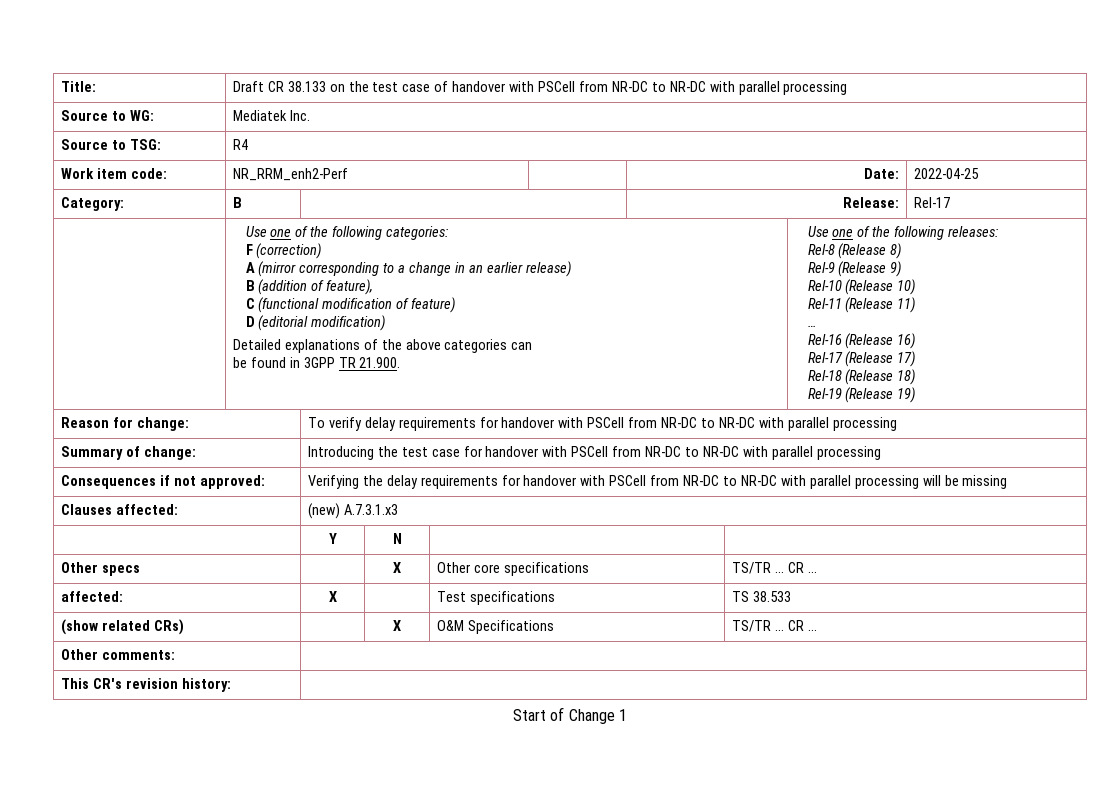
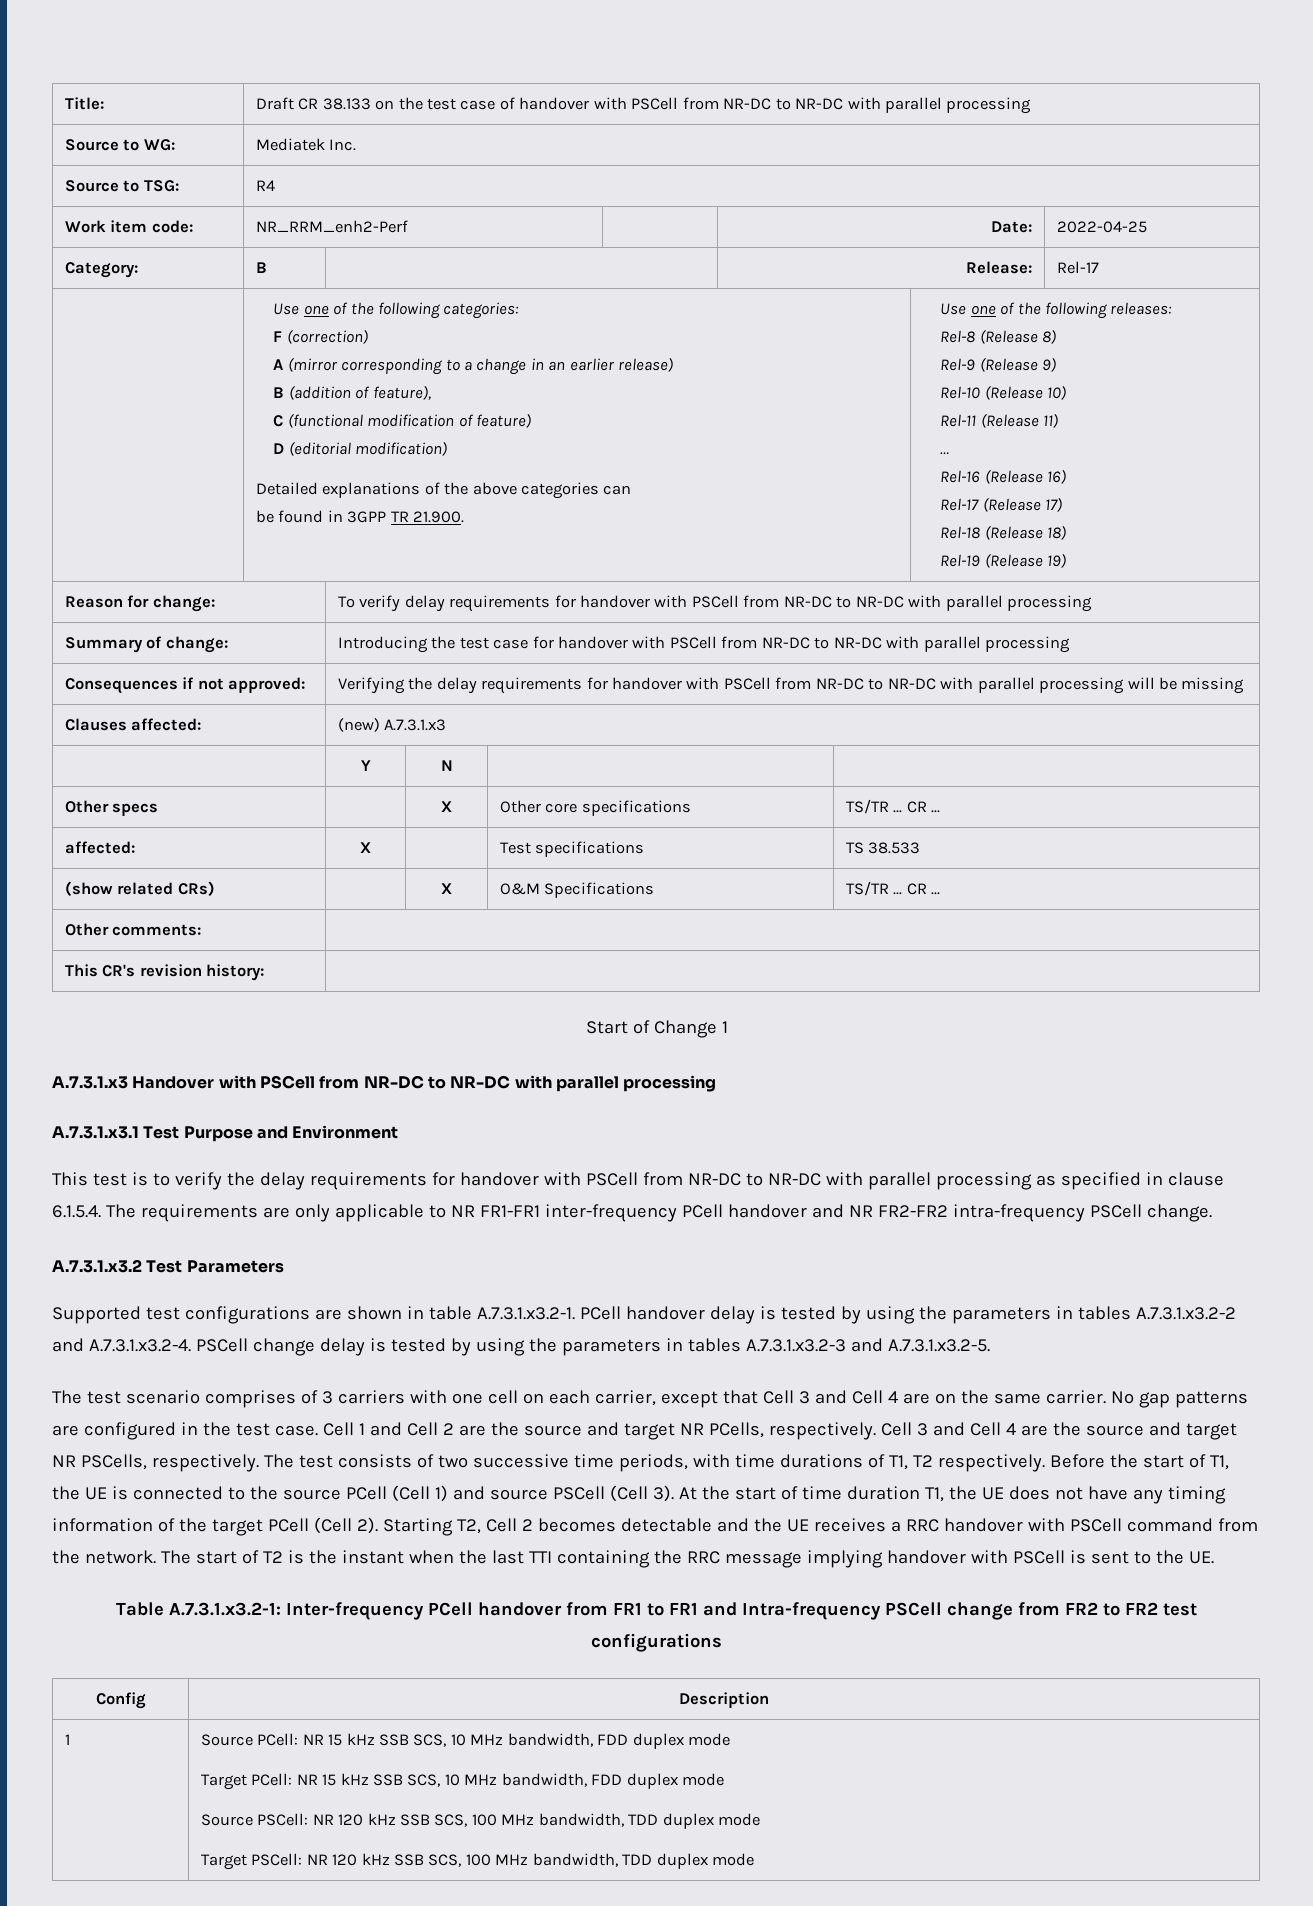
(627, 715) none -> [52,1075,717,1092] [52,1125,399,1142] [52,1172,1224,1190] [52,1204,1212,1222] [52,1259,284,1273] [52,1306,1236,1324] [52,1338,990,1356] [52,1390,1248,1408] [52,1422,1237,1440] [52,1454,1229,1472] [52,1485,1226,1504] [52,1517,1258,1536] [52,1550,1214,1568] [116,1602,1197,1620] [591,1633,722,1652] [95,1692,146,1709] [679,1692,769,1708] [64,1734,70,1745] [200,1733,731,1749] [200,1773,725,1790] [200,1813,761,1829] [200,1853,755,1870] // A.7.3.1.x3 Handover with PSCell from NR-DC to NR-DC with parallel processing // A.7.3.1.x3.1 Test Purpose and Environment // This test is to verify the delay requirements for handover with PSCell from NR-DC to NR-DC with parallel processing as specified in clause 6.1.5.4. The requirements are only applicable to NR FR1-FR1 inter-frequency PCell handover and NR FR2-FR2 intra-frequency PSCell change. // A.7.3.1.x3.2 Test Parameters // Supported test configurations are shown in table A.7.3.1.x3.2-1. PCell handover delay is tested by using the parameters in tables A.7.3.1.x3.2-2 and A.7.3.1.x3.2-4. PSCell change delay is tested by using the parameters in tables A.7.3.1.x3.2-3 and A.7.3.1.x3.2-5. // The test scenario comprises of 3 carriers with one cell on each carrier, except that Cell 3 and Cell 4 are on the same carrier. No gap patterns are configured in the test case. Cell 1 and Cell 2 are the source and target NR PCells, respectively. Cell 3 and Cell 4 are the source and target NR PSCells, respectively. The test consists of two successive time periods, with time durations of T1, T2 respectively. Before the start of T1, the UE is connected to the source PCell (Cell 1) and source PSCell (Cell 3). At the start of time duration T1, the UE does not have any timing information of the target PCell (Cell 2). Starting T2, Cell 2 becomes detectable and the UE receives a RRC handover with PSCell command from the network. The start of T2 is the instant when the last TTI containing the RRC message implying handover with PSCell is sent to the UE. // Table A.7.3.1.x3.2-1: Inter-frequency PCell handover from FR1 to FR1 and Intra-frequency PSCell change from FR2 to FR2 test configurations // Config | Description // 1 | Source PCell: NR 15 kHz SSB SCS, 10 MHz bandwidth, FDD duplex mode // Target PCell: NR 15 kHz SSB SCS, 10 MHz bandwidth, FDD duplex mode // Source PSCell: NR 120 kHz SSB SCS, 100 MHz bandwidth, TDD duplex mode // Target PSCell: NR 120 kHz SSB SCS, 100 MHz bandwidth, TDD duplex mode

